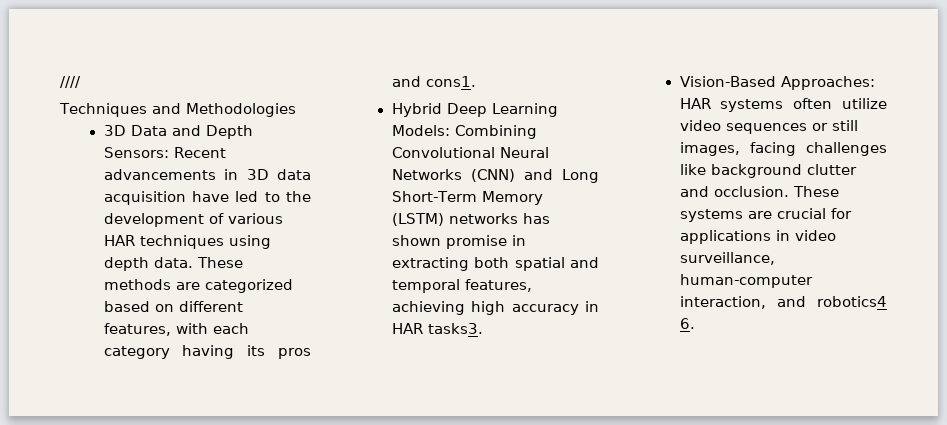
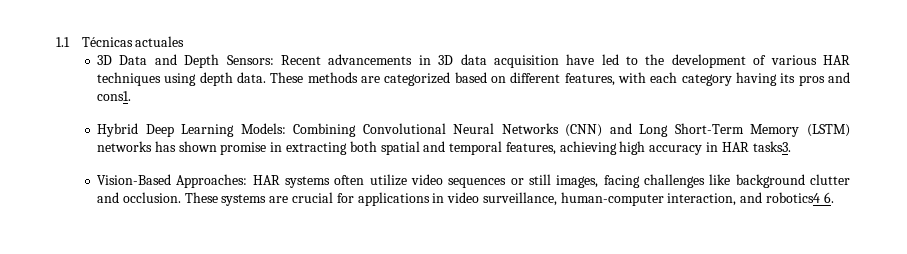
[60,76,81,88] [59,103,296,117] //// // Techniques and Methodologies -> [56,36,185,47] 1.1 Técnicas actuales

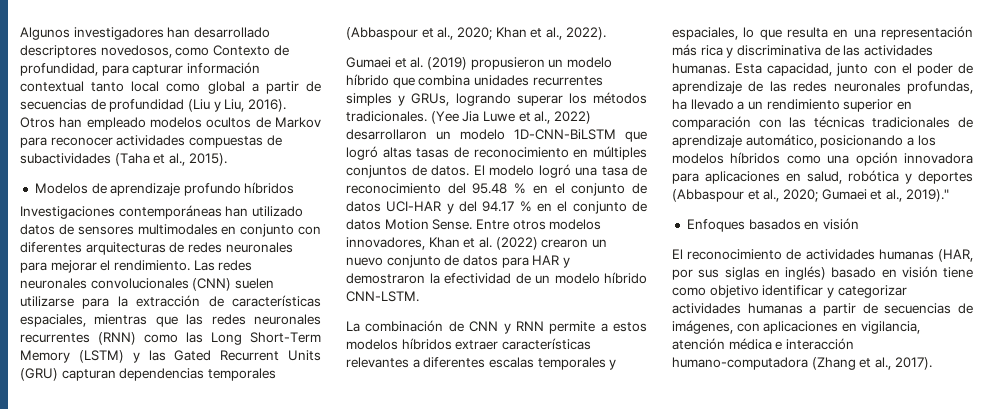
[56,36,185,47] [97,54,850,68] [97,72,851,86] [97,91,132,101] [97,123,851,137] [97,141,791,155] [97,174,850,188] [97,192,834,206] 1.1 Técnicas actuales // 3D Data and Depth Sensors: Recent advancements in 3D data acquisition have led to the development of various HAR techniques using depth data. These methods are categorized based on different features, with each category having its pros and cons1. // Hybrid Deep Learning Models: Combining Convolutional Neural Networks (CNN) and Long Short-Term Memory (LSTM) networks has shown promise in extracting both spatial and temporal features, achieving high accuracy in HAR tasks3. // Vision-Based Approaches: HAR systems often utilize video sequences or still images, facing challenges like background clutter and occlusion. These systems are crucial for applications in video surveillance, human-computer interaction, and robotics4 6. -> [20,27,270,40] [20,45,289,58] [20,62,260,76] [20,81,321,94] [20,99,286,112] [20,117,321,130] [20,135,282,148] [20,153,227,166] [34,182,295,196] [20,205,303,219] [20,224,321,237] [20,242,293,255] [20,260,253,273] [20,278,274,291] [20,295,321,309] [20,314,321,327] [20,332,321,345] [20,350,321,363] [20,368,276,381] [346,27,606,40] [346,57,612,70] [346,74,603,88] [346,92,647,106] [346,111,591,124] [346,129,647,142] [346,146,647,160] [346,164,647,178] [346,183,647,196] [346,201,647,214] [346,219,602,230] [346,237,607,250] [346,255,570,268] [346,272,647,284] [346,291,419,302] [346,320,647,334] [346,338,591,350] [346,357,617,370] [672,26,973,40] [672,44,933,58] [672,63,973,76] [672,81,973,94] [672,99,912,112] [672,116,973,130] [672,134,936,148] [672,152,973,166] [672,170,973,184] [672,189,949,202] [686,218,859,232] [672,249,973,262] [672,266,973,280] [672,285,907,298] [672,303,973,316] [672,320,920,334] [672,338,854,350] [672,357,932,370] Algunos investigadores han desarrollado descriptores novedosos, como Contexto de profundidad, para capturar información contextual tanto local como global a partir de secuencias de profundidad (Liu y Liu, 2016). Otros han empleado modelos ocultos de Markov para reconocer actividades compuestas de subactividades (Taha et al., 2015). // Modelos de aprendizaje profundo híbridos // Investigaciones contemporáneas han utilizado datos de sensores multimodales en conjunto con diferentes arquitecturas de redes neuronales para mejorar el rendimiento. Las redes neuronales convolucionales (CNN) suelen utilizarse para la extracción de características espaciales, mientras que las redes neuronales recurrentes (RNN) como las Long Short-Term Memory (LSTM) y las Gated Recurrent Units (GRU) capturan dependencias temporales (Abbaspour et al., 2020; Khan et al., 2022). // Gumaei et al. (2019) propusieron un modelo híbrido que combina unidades recurrentes simples y GRUs, logrando superar los métodos tradicionales. (Yee Jia Luwe et al., 2022) desarrollaron un modelo 1D-CNN-BiLSTM que logró altas tasas de reconocimiento en múltiples conjuntos de datos. El modelo logró una tasa de reconocimiento del 95.48 % en el conjunto de datos UCI-HAR y del 94.17 % en el conjunto de datos Motion Sense. Entre otros modelos innovadores, Khan et al. (2022) crearon un nuevo conjunto de datos para HAR y demostraron la efectividad de un modelo híbrido CNN-LSTM. // La combinación de CNN y RNN permite a estos modelos híbridos extraer características relevantes a diferentes escalas temporales y espaciales, lo que resulta en una representación más rica y discriminativa de las actividades humanas. Esta capacidad, junto con el poder de aprendizaje de las redes neuronales profundas, ha llevado a un rendimiento superior en comparación con las técnicas tradicionales de aprendizaje automático, posicionando a los modelos híbridos como una opción innovadora para aplicaciones en salud, robótica y deportes (Abbaspour et al., 2020; Gumaei et al., 2019)." // Enfoques basados en visión // El reconocimiento de actividades humanas (HAR, por sus siglas en inglés) basado en visión tiene como objetivo identificar y categorizar actividades humanas a partir de secuencias de imágenes, con aplicaciones en vigilancia, atención médica e interacción humano-computadora (Zhang et al., 2017).

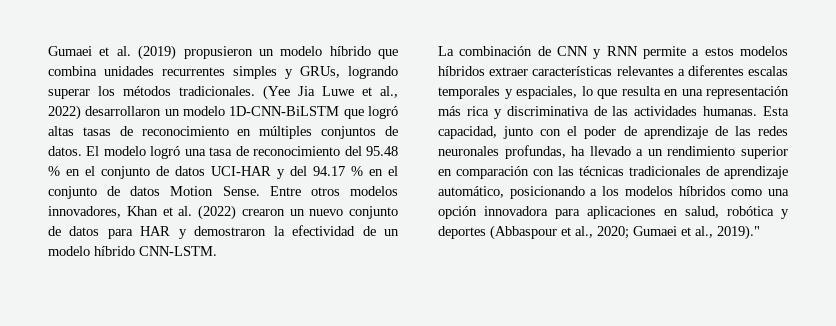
[20,27,270,40] [20,45,289,58] [20,62,260,76] [20,81,321,94] [20,99,286,112] [20,117,321,130] [20,135,282,148] [20,153,227,166] [34,182,295,196] [20,205,303,219] [20,224,321,237] [20,242,293,255] [20,260,253,273] [20,278,274,291] [20,295,321,309] [20,314,321,327] [20,332,321,345] [20,350,321,363] [20,368,276,381] [346,27,606,40] Algunos investigadores han desarrollado descriptores novedosos, como Contexto de profundidad, para capturar información contextual tanto local como global a partir de secuencias de profundidad (Liu y Liu, 2016). Otros han empleado modelos ocultos de Markov para reconocer actividades compuestas de subactividades (Taha et al., 2015). // Modelos de aprendizaje profundo híbridos // Investigaciones contemporáneas han utilizado datos de sensores multimodales en conjunto con diferentes arquitecturas de redes neuronales para mejorar el rendimiento. Las redes neuronales convolucionales (CNN) suelen utilizarse para la extracción de características espaciales, mientras que las redes neuronales recurrentes (RNN) como las Long Short-Term Memory (LSTM) y las Gated Recurrent Units (GRU) capturan dependencias temporales (Abbaspour et al., 2020; Khan et al., 2022). // -> (48, 51) none
[686,218,859,232] [672,249,973,262] [672,266,973,280] [672,285,907,298] [672,303,973,316] [672,320,920,334] [672,338,854,350] [672,357,932,370] // Enfoques basados en visión // El reconocimiento de actividades humanas (HAR, por sus siglas en inglés) basado en visión tiene como objetivo identificar y categorizar actividades humanas a partir de secuencias de imágenes, con aplicaciones en vigilancia, atención médica e interacción humano-computadora (Zhang et al., 2017). -> (760, 232) none

